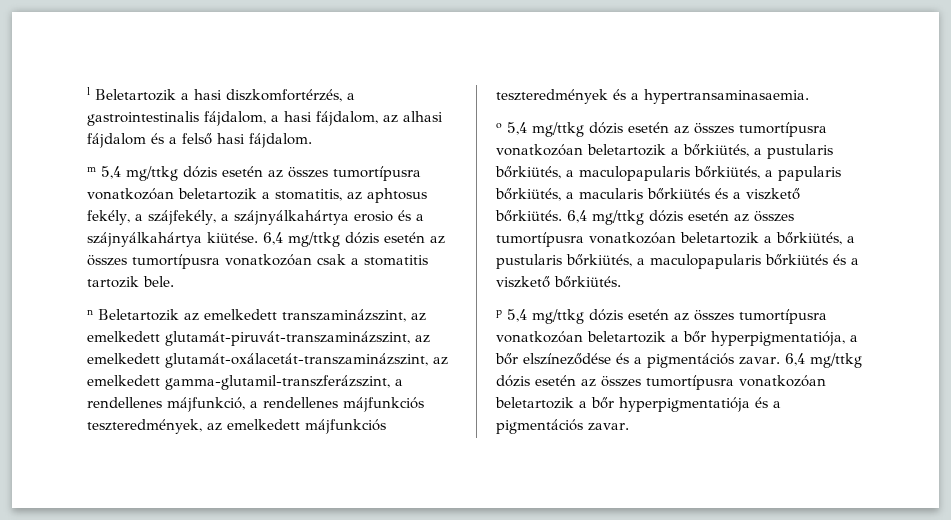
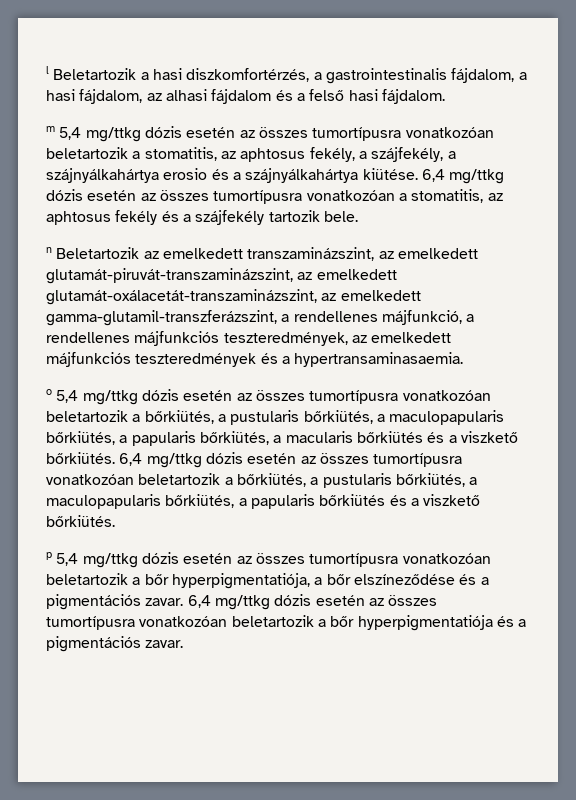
[317,254,428,266] csak a stomatitis -> [398,189,503,203] [46,210,265,225] a stomatitis, az aphtosus fekély és a szájfekély
(761, 261) none -> [165,494,315,509] bőrkiütés, a papularis

